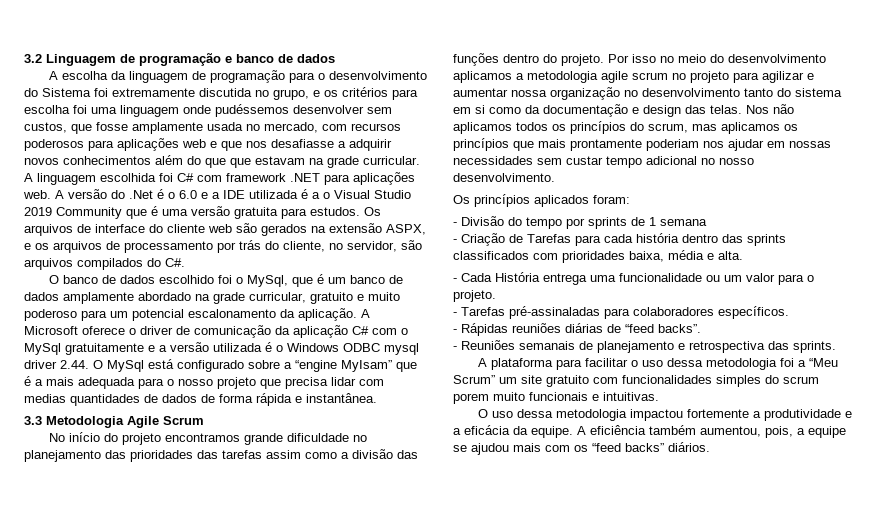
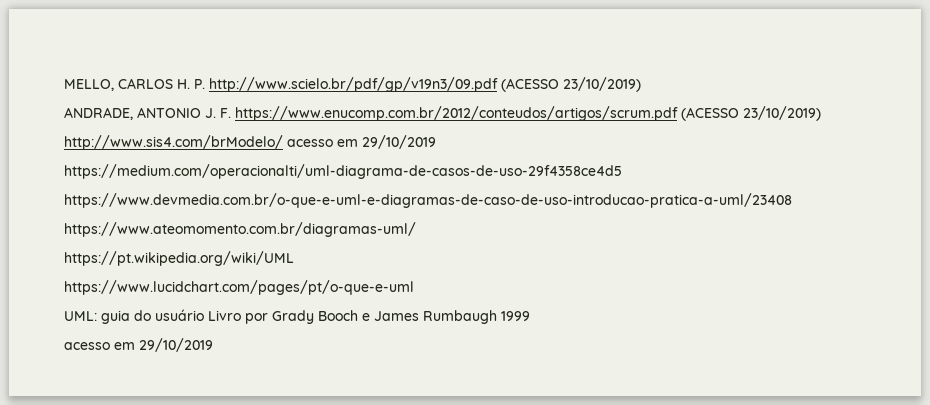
[24,53,335,66] [48,70,427,83] [24,87,418,100] [24,104,392,117] [24,122,401,134] [24,138,392,151] [24,155,420,168] [24,172,415,185] [23,189,411,199] [24,206,381,219] [24,223,426,236] [24,240,422,253] [24,258,185,270] [48,274,403,287] [24,292,400,304] [24,308,370,321] [24,325,408,338] [24,342,419,355] [24,359,417,372] [24,376,384,389] [24,393,377,406] [24,416,204,428] [48,432,367,445] [24,449,418,462] [453,53,826,66] [453,71,814,83] [453,87,842,100] [453,104,794,117] [453,121,798,134] [453,138,831,151] [453,156,754,168] [453,173,555,182] [453,194,630,207] [453,216,707,229] [453,233,786,246] [453,250,743,263] [453,272,814,285] [453,290,496,302] [453,306,789,319] [453,323,701,336] [453,340,836,353] [477,358,838,370] [453,375,819,387] [453,392,659,404] [477,409,852,421] [453,425,846,438] [453,442,710,455] 3.2 Linguagem de programação e banco de dados // A escolha da linguagem de programação para o desenvolvimento do Sistema foi extremamente discutida no grupo, e os critérios para escolha foi uma linguagem onde pudéssemos desenvolver sem custos, que fosse amplamente usada no mercado, com recursos poderosos para aplicações web e que nos desafiasse a adquirir novos conhecimentos além do que que estavam na grade curricular. A linguagem escolhida foi C# com framework .NET para aplicações web. A versão do .Net é o 6.0 e a IDE utilizada é a o Visual Studio 2019 Community que é uma versão gratuita para estudos. Os arquivos de interface do cliente web são gerados na extensão ASPX, e os arquivos de processamento por trás do cliente, no servidor, são arquivos compilados do C#. // O banco de dados escolhido foi o MySql, que é um banco de dados amplamente abordado na grade curricular, gratuito e muito poderoso para um potencial escalonamento da aplicação. A Microsoft oferece o driver de comunicação da aplicação C# com o MySql gratuitamente e a versão utilizada é o Windows ODBC mysql driver 2.44. O MySql está configurado sobre a “engine MyIsam” que é a mais adequada para o nosso projeto que precisa lidar com medias quantidades de dados de forma rápida e instantânea. // 3.3 Metodologia Agile Scrum // No início do projeto encontramos grande dificuldade no planejamento das prioridades das tarefas assim como a divisão das funções dentro do projeto. Por isso no meio do desenvolvimento aplicamos a metodologia agile scrum no projeto para agilizar e aumentar nossa organização no desenvolvimento tanto do sistema em si como da documentação e design das telas. Nos não aplicamos todos os princípios do scrum, mas aplicamos os princípios que mais prontamente poderiam nos ajudar em nossas necessidades sem custar tempo adicional no nosso desenvolvimento. // Os princípios aplicados foram: // - Divisão do tempo por sprints de 1 semana // - Criação de Tarefas para cada história dentro das sprints classificados com prioridades baixa, média e alta. // - Cada História entrega uma funcionalidade ou um valor para o projeto. // - Tarefas pré-assinaladas para colaboradores específicos. // - Rápidas reuniões diárias de “feed backs”. // - Reuniões semanais de planejamento e retrospectiva das sprints. // A plataforma para facilitar o uso dessa metodologia foi a “Meu Scrum” um site gratuito com funcionalidades simples do scrum porem muito funcionais e intuitivas. // O uso dessa metodologia impactou fortemente a produtividade e a eficácia da equipe. A eficiência também aumentou, pois, a equipe se ajudou mais com os “feed backs” diários. -> [64,77,641,92] [64,106,821,121] [64,135,436,150] [64,164,622,179] [64,193,792,208] [64,222,416,237] [64,251,294,266] [64,280,414,295] [64,309,530,324] [64,338,213,352] MELLO, CARLOS H. P. http://www.scielo.br/pdf/gp/v19n3/09.pdf (ACESSO 23/10/2019) // ANDRADE, ANTONIO J. F. https://www.enucomp.com.br/2012/conteudos/artigos/scrum.pdf (ACESSO 23/10/2019) // http://www.sis4.com/brModelo/ acesso em 29/10/2019 // https://medium.com/operacionalti/uml-diagrama-de-casos-de-uso-29f4358ce4d5 // https://www.devmedia.com.br/o-que-e-uml-e-diagramas-de-caso-de-uso-introducao-pratica-a-uml/23408 // https://www.ateomomento.com.br/diagramas-uml/ // https://pt.wikipedia.org/wiki/UML // https://www.lucidchart.com/pages/pt/o-que-e-uml // UML: guia do usuário Livro por Grady Booch e James Rumbaugh 1999 // acesso em 29/10/2019

